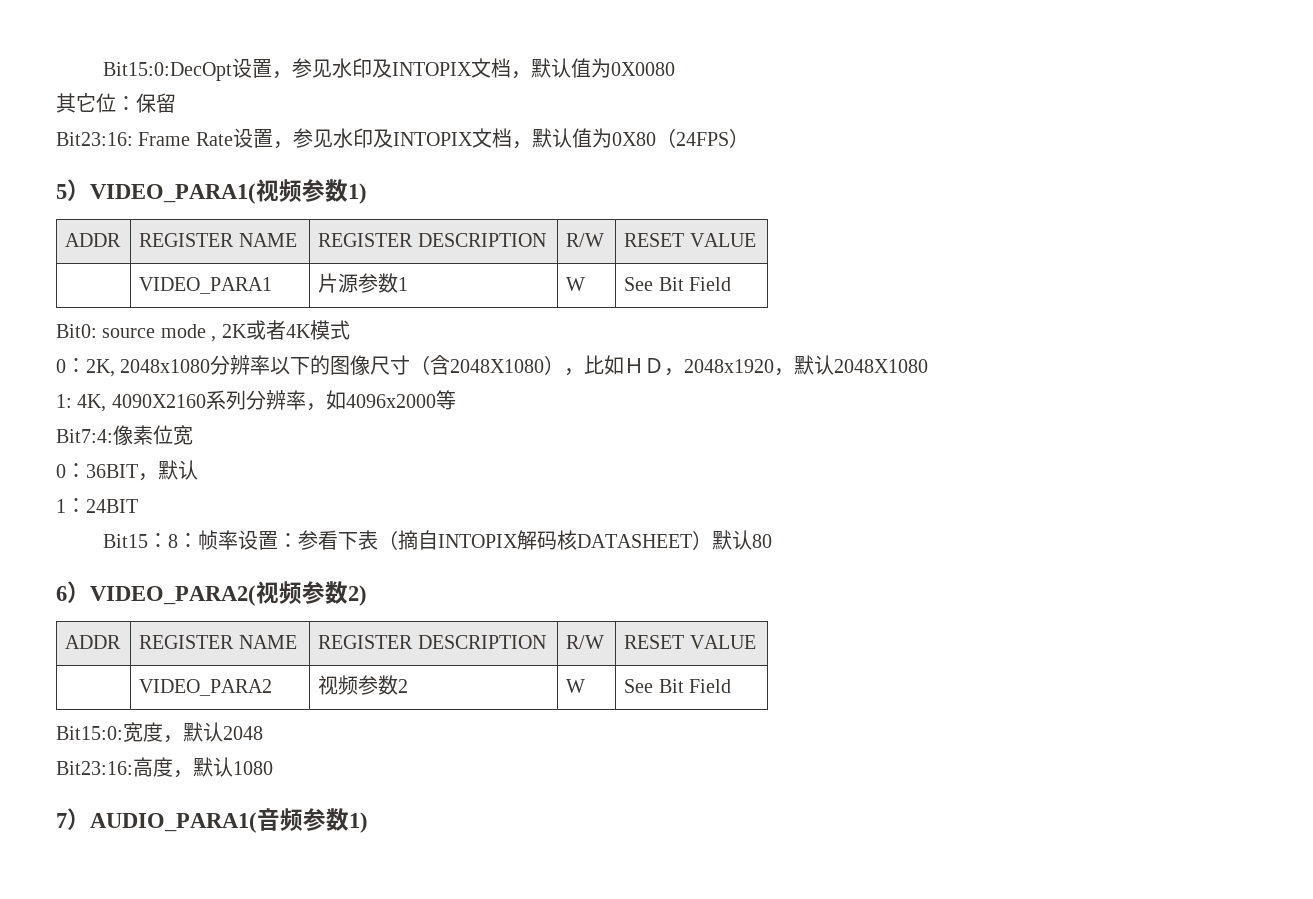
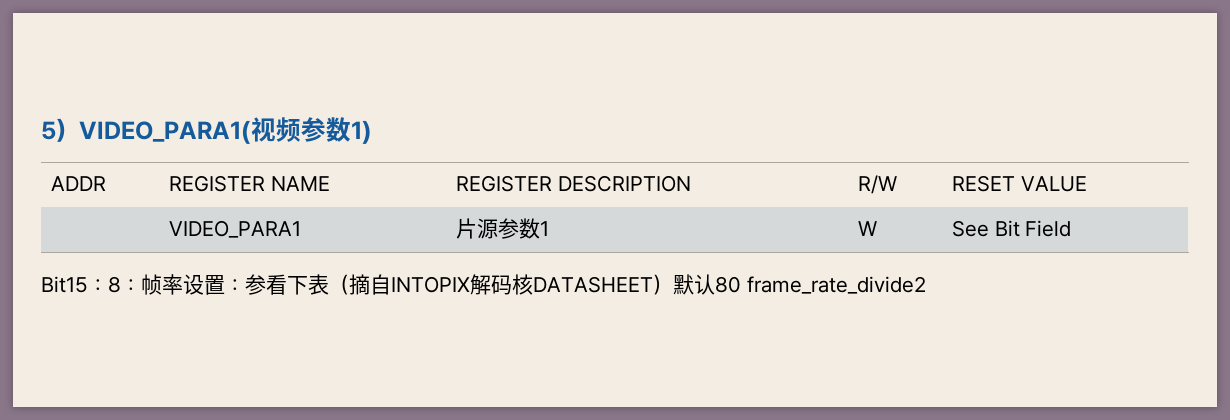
[102,58,675,81] [56,93,176,113] [56,128,749,149] Bit15:0:DecOpt设置，参见水印及INTOPIX文档，默认值为0X0080 // 其它位：保留 // Bit23:16: Frame Rate设置，参见水印及INTOPIX文档，默认值为0X80（24FPS） // -> (41, 130) none
[56,320,350,342] [56,355,929,377] [56,390,456,412] [56,425,193,445] [56,460,198,481] [56,498,138,513] // Bit0: source mode , 2K或者4K模式 // 0：2K, 2048x1080分辨率以下的图像尺寸（含2048X1080），比如ＨＤ，2048x1920，默认2048X1080 // 1: 4K, 4090X2160系列分辨率，如4096x2000等 // Bit7:4:像素位宽 // 0：36BIT，默认 // 1：24BIT -> (1072, 228) none
[56,581,367,606] [65,635,122,649] [139,635,297,649] [318,635,546,649] [566,635,605,649] [624,635,756,649] [139,679,273,696] [318,675,409,695] [566,679,586,693] [624,679,732,693] [56,722,263,743] [56,757,273,778] [56,808,368,833] // 6）VIDEO_PARA2(视频参数2) // ADDR | REGISTER NAME | REGISTER DESCRIPTION | R/W | RESET VALUE // | VIDEO_PARA2 | 视频参数2 | W | See Bit Field // Bit15:0:宽度，默认2048 // Bit23:16:高度，默认1080 // 7）AUDIO_PARA1(音频参数1) -> [746,276,926,294] frame_rate_divide2

